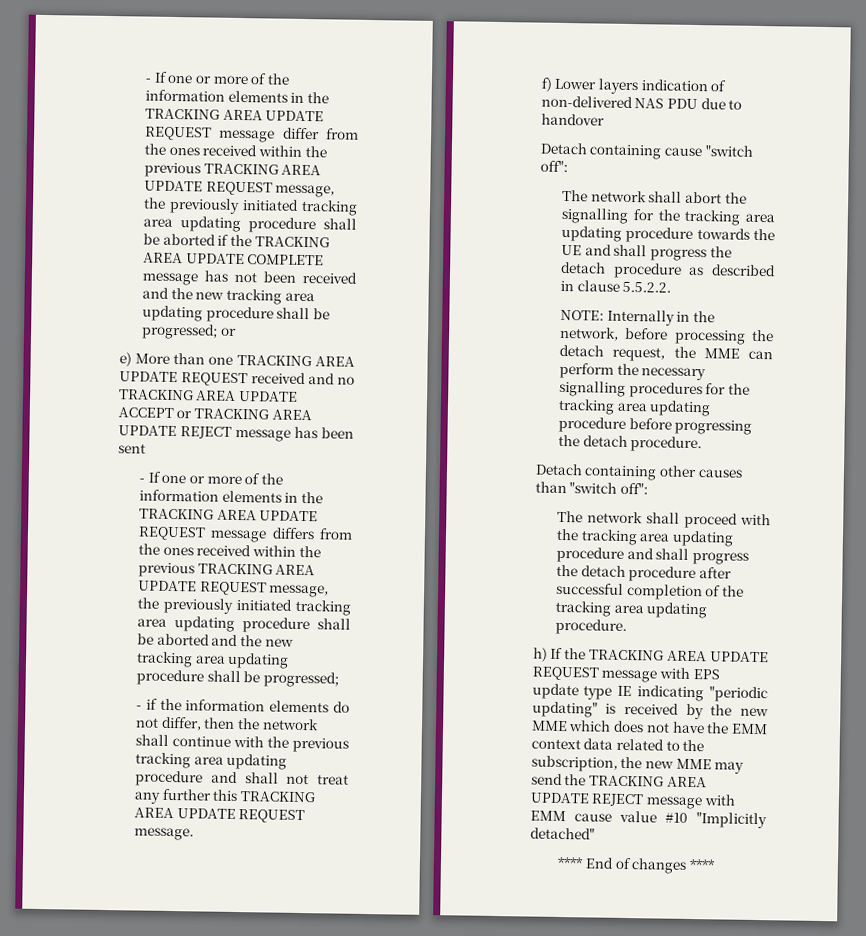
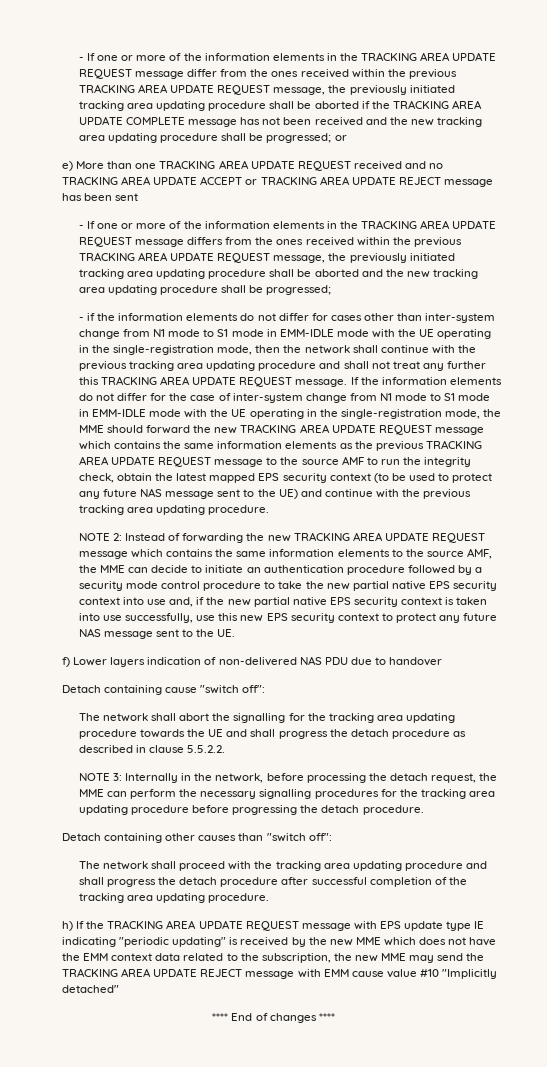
[160,716,202,731] differ, -> [278,313,496,323] [78,329,492,339] [78,345,253,355] differ for cases other than inter-system change from N1 mode to S1 mode in EMM-IDLE mode with the UE operating in the single-registration mode,
(195, 834) none -> [350,377,502,385] [78,393,491,403] [78,409,502,419] [78,424,484,435] [78,440,482,451] [78,456,472,467] [78,473,493,483] [78,488,472,499] [78,505,270,515] [78,532,486,543] [78,548,493,559] [78,565,483,575] [78,581,498,591] [78,597,488,607] [78,613,498,623] [78,628,236,639] If the information elements do not differ for the case of inter-system change from N1 mode to S1 mode in EMM-IDLE mode with the UE operating in the single-registration mode, the MME should forward the new TRACKING AREA UPDATE REQUEST message which contains the same information elements as the previous TRACKING AREA UPDATE REQUEST message to the source AMF to run the integrity check, obtain the latest mapped EPS security context (to be used to protect any future NAS message sent to the UE) and continue with the previous tracking area updating procedure. // NOTE 2: Instead of forwarding the new TRACKING AREA UPDATE REQUEST message which contains the same information elements to the source AMF, the MME can decide to initiate an authentication procedure followed by a security mode control procedure to take the new partial native EPS security context into use and, if the new partial native EPS security context is taken into use successfully, use this new EPS security context to protect any future NAS message sent to the UE.
[560,309,605,321] NOTE: -> [78,773,123,781] NOTE 3:

